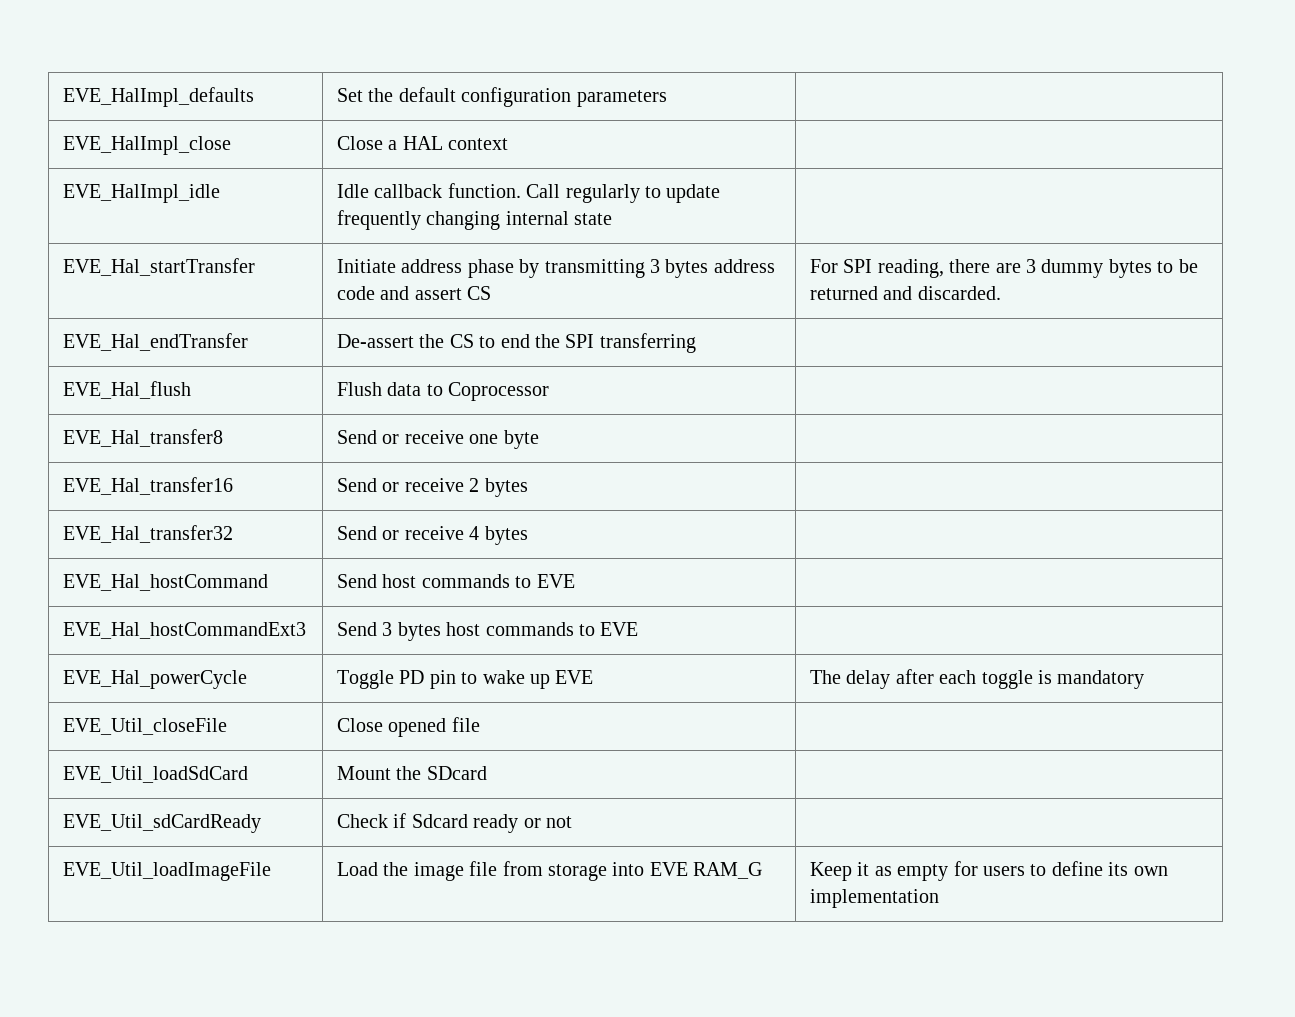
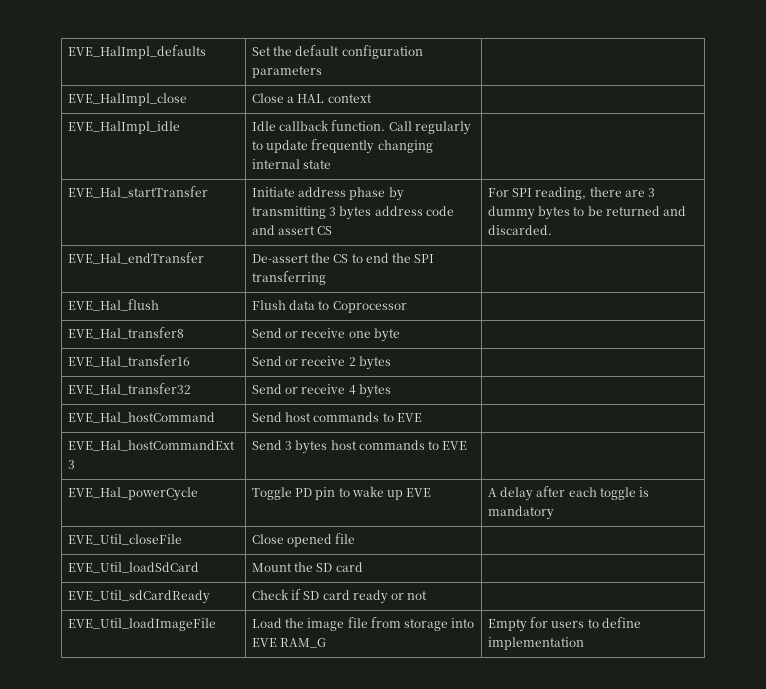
[810,670,842,684] The -> [487,488,497,497] A
[426,766,487,780] SDcard -> [316,562,363,572] SD card
[411,814,468,828] Sdcard -> [303,590,350,600] SD card
[810,862,949,881] Keep it as empty -> [487,619,527,632] Empty
[1108,862,1168,876] its own -> (641, 622) none

